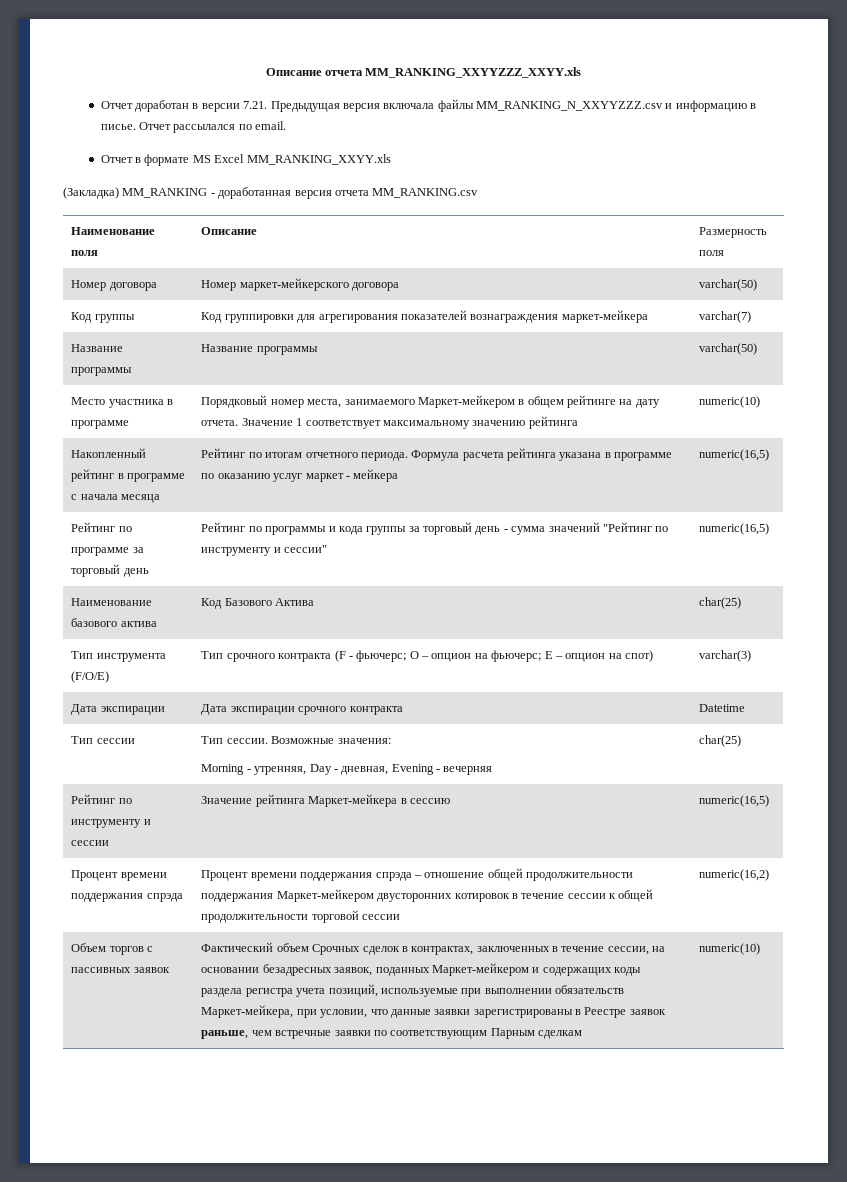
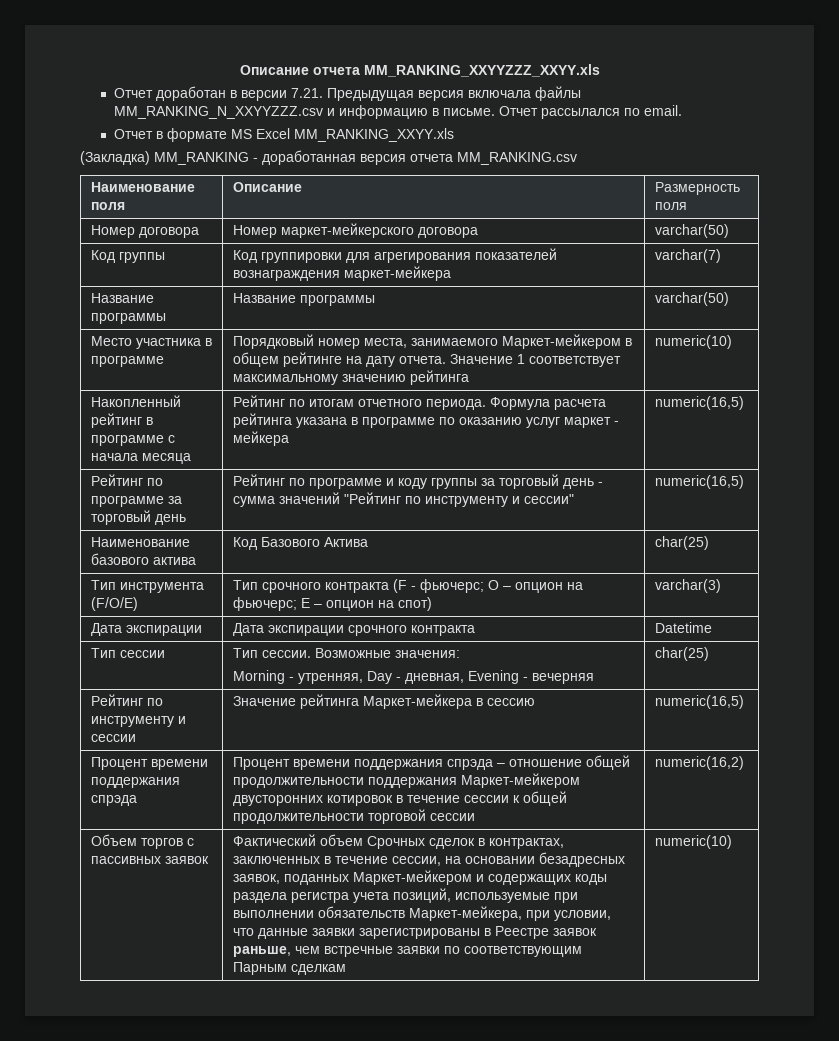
[100,124,136,130] писье. -> [442,108,495,116] письме.
[265,526,363,535] программы и кода -> [308,478,427,489] программе и коду

